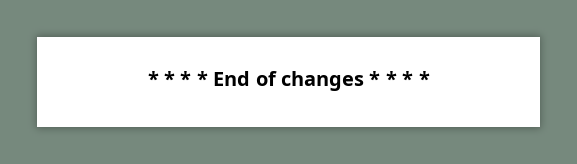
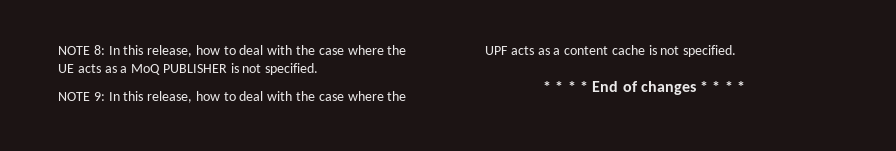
(147, 78) none -> [58,45,407,57] [58,63,319,75] [58,91,407,103] [485,45,737,57] NOTE 8: In this release, how to deal with the case where the UE acts as a MoQ PUBLISHER is not specified. // NOTE 9: In this release, how to deal with the case where the UPF acts as a content cache is not specified. //

